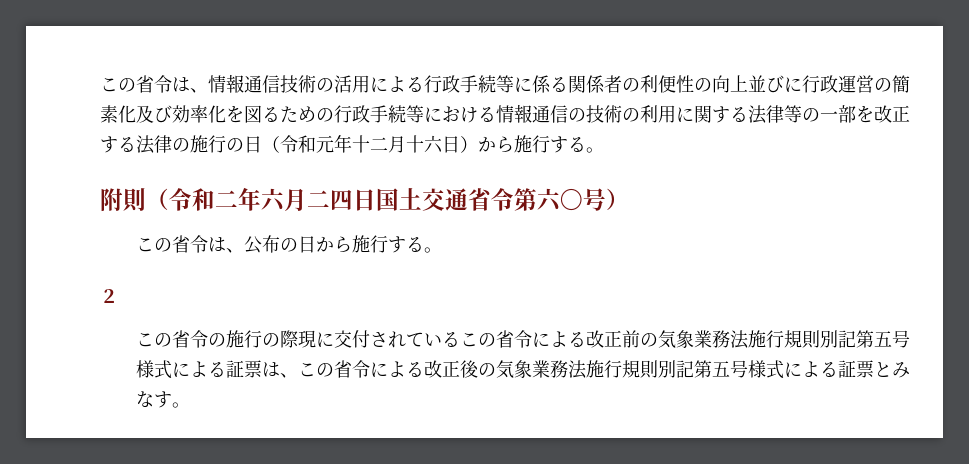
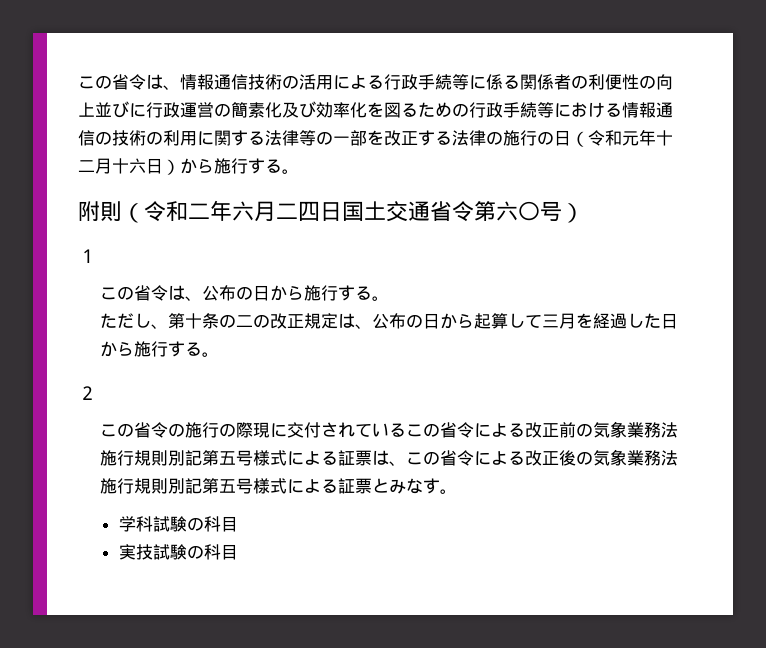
(629, 199) none -> [78,249,97,263] // １
(442, 250) none -> [99,313,678,329] [99,341,219,357] // ただし、第十条の二の改正規定は、公布の日から起算して三月を経過した日から施行する。
(190, 405) none -> [118,516,238,532] [118,544,238,560] // 学科試験の科目 // 実技試験の科目

